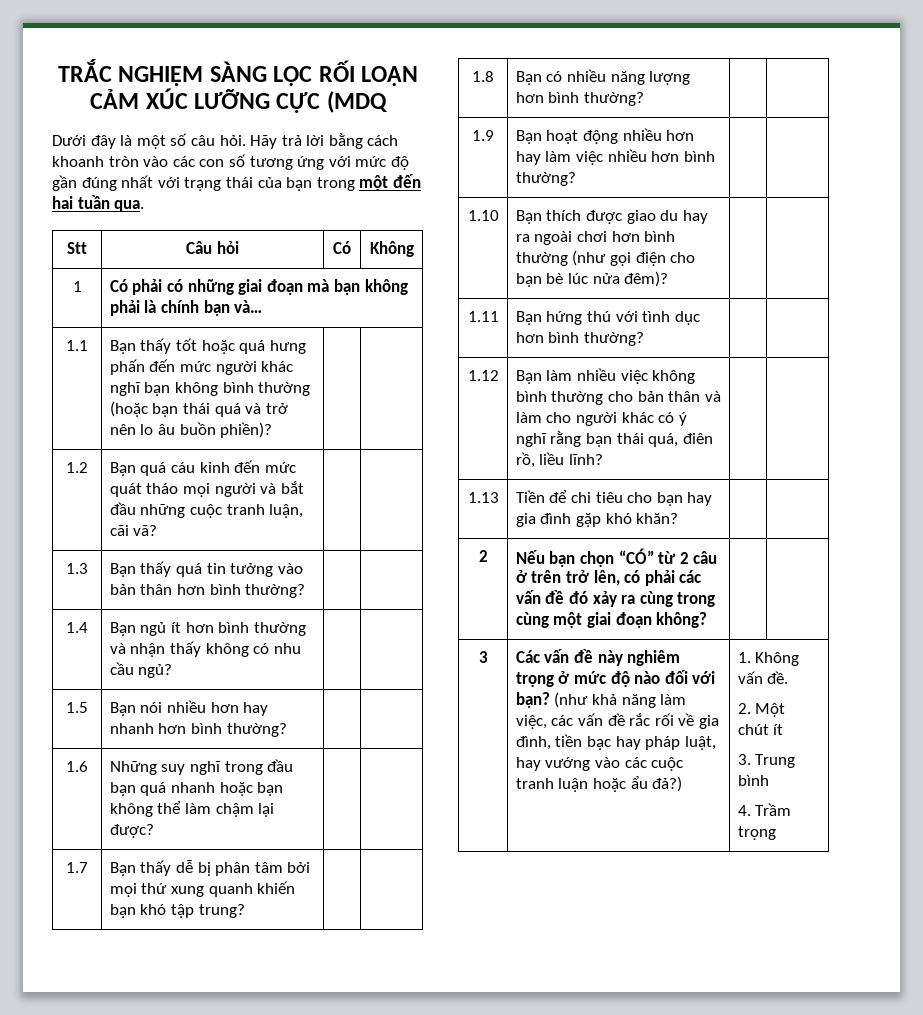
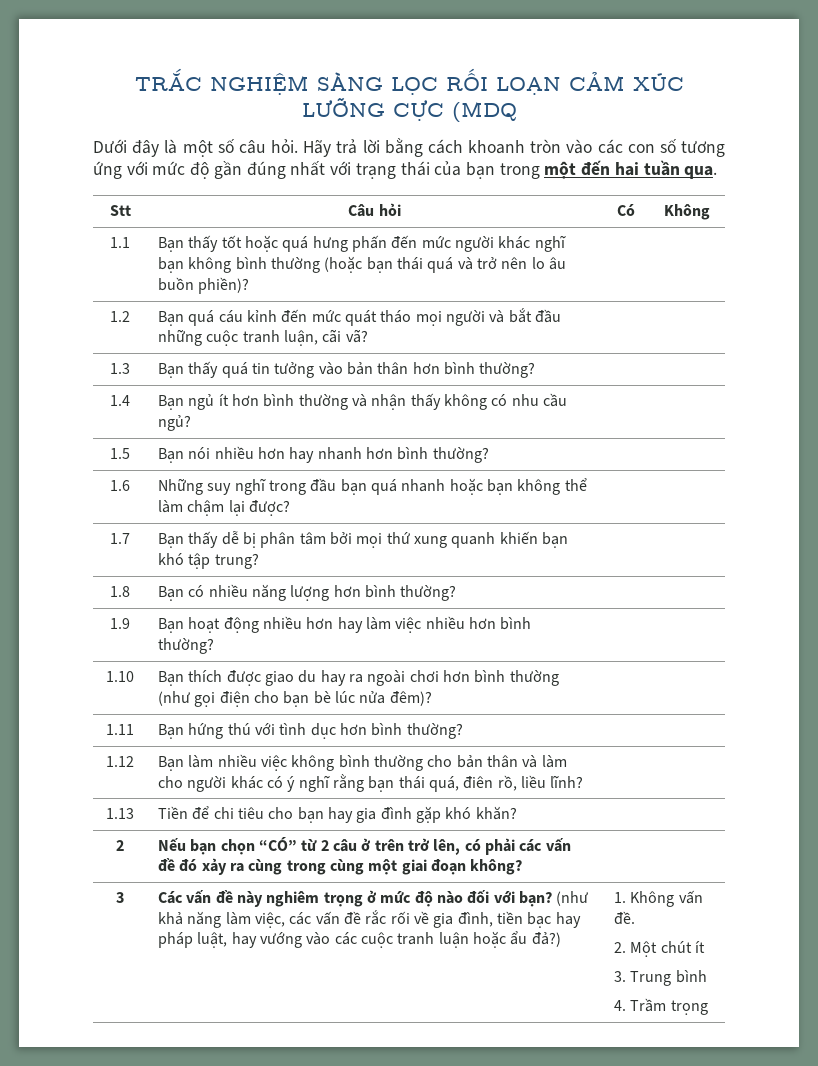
[72,281,82,292] [109,279,408,295] [109,300,263,316] // 1 | Có phải có những giai đoạn mà bạn không phải là chính bạn và… -> (710, 212) none

